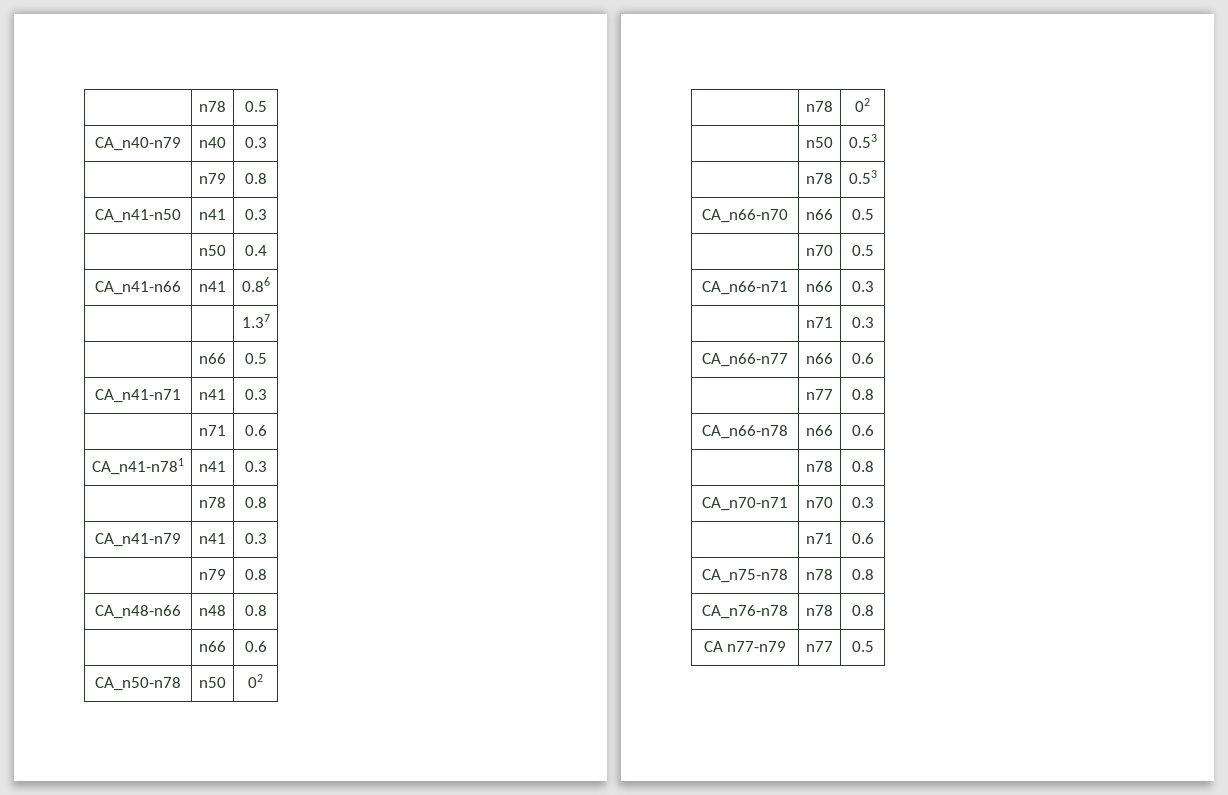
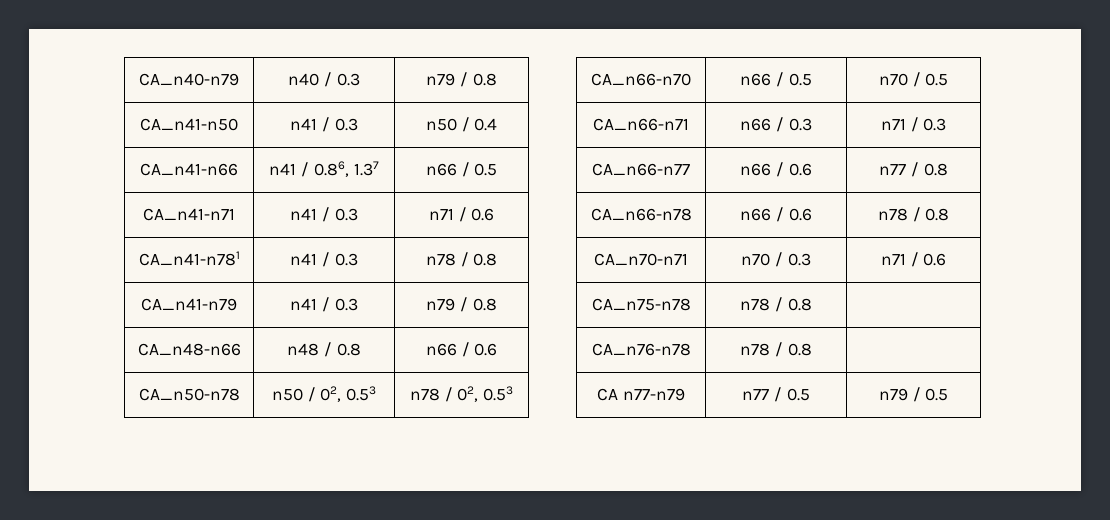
[199,101,226,112] [244,101,267,112] | n78 | 0.5 // -> (139, 79) none
[244,137,267,148] [199,173,226,184] | 0.3 // | n79 | -> [324,72,360,87] [426,72,468,87] / 0.3 | n79 /
[244,209,267,220] [199,245,226,256] | 0.3 // | n50 | -> [322,117,358,132] [425,117,470,132] / 0.3 | n50 /
[241,277,270,292] | 0.86 // | | -> [301,161,349,177] / 0.86,
[199,353,226,364] // | n66 | -> [425,162,470,177] | n66 /
[244,389,267,400] [199,425,226,436] | 0.3 // | n71 | -> [322,207,358,222] [428,207,467,222] / 0.3 | n71 /
[244,461,267,472] [199,497,226,508] | 0.3 // | n78 | -> [322,252,358,267] [425,252,469,267] / 0.3 | n78 /
[244,533,267,544] [199,569,226,580] | 0.3 // | n79 | -> [322,297,358,312] [426,297,468,312] / 0.3 | n79 /
[244,605,267,616] [199,641,226,652] | 0.8 // | n66 | -> [324,342,361,357] [425,342,470,357] / 0.8 | n66 /
[248,674,263,688] [806,101,833,112] [855,98,870,112] [806,137,833,148] [848,134,877,148] [806,173,833,184] | 02 // | n78 | 02 // | n50 | 0.53 // | n78 | -> [307,386,377,402] [409,386,479,402] / 02, 0.53 | n78 / 02,
[851,209,874,220] [806,245,833,256] | 0.5 // | n70 | -> [776,72,812,87] [878,72,921,87] / 0.5 | n70 /
[851,281,874,292] [806,317,833,328] | 0.3 // | n71 | -> [776,117,812,132] [880,117,919,132] / 0.3 | n71 /
[851,353,874,364] [806,389,833,400] | 0.6 // | n77 | -> [776,162,812,177] [879,162,919,177] / 0.6 | n77 /
[851,425,874,436] [806,461,833,472] | 0.6 // | n78 | -> [776,207,812,222] [877,207,921,222] / 0.6 | n78 /
[851,497,874,508] [806,533,833,544] | 0.3 // | n71 | -> [775,252,811,267] [880,252,919,267] / 0.3 | n71 /
[851,569,874,580] | 0.8 -> [775,297,812,312] / 0.8 |
[851,605,874,616] | 0.8 -> [775,342,812,357] / 0.8 |
(833, 646) | -> [774,387,810,402] [878,387,921,402] / 0.5 | n79 /

